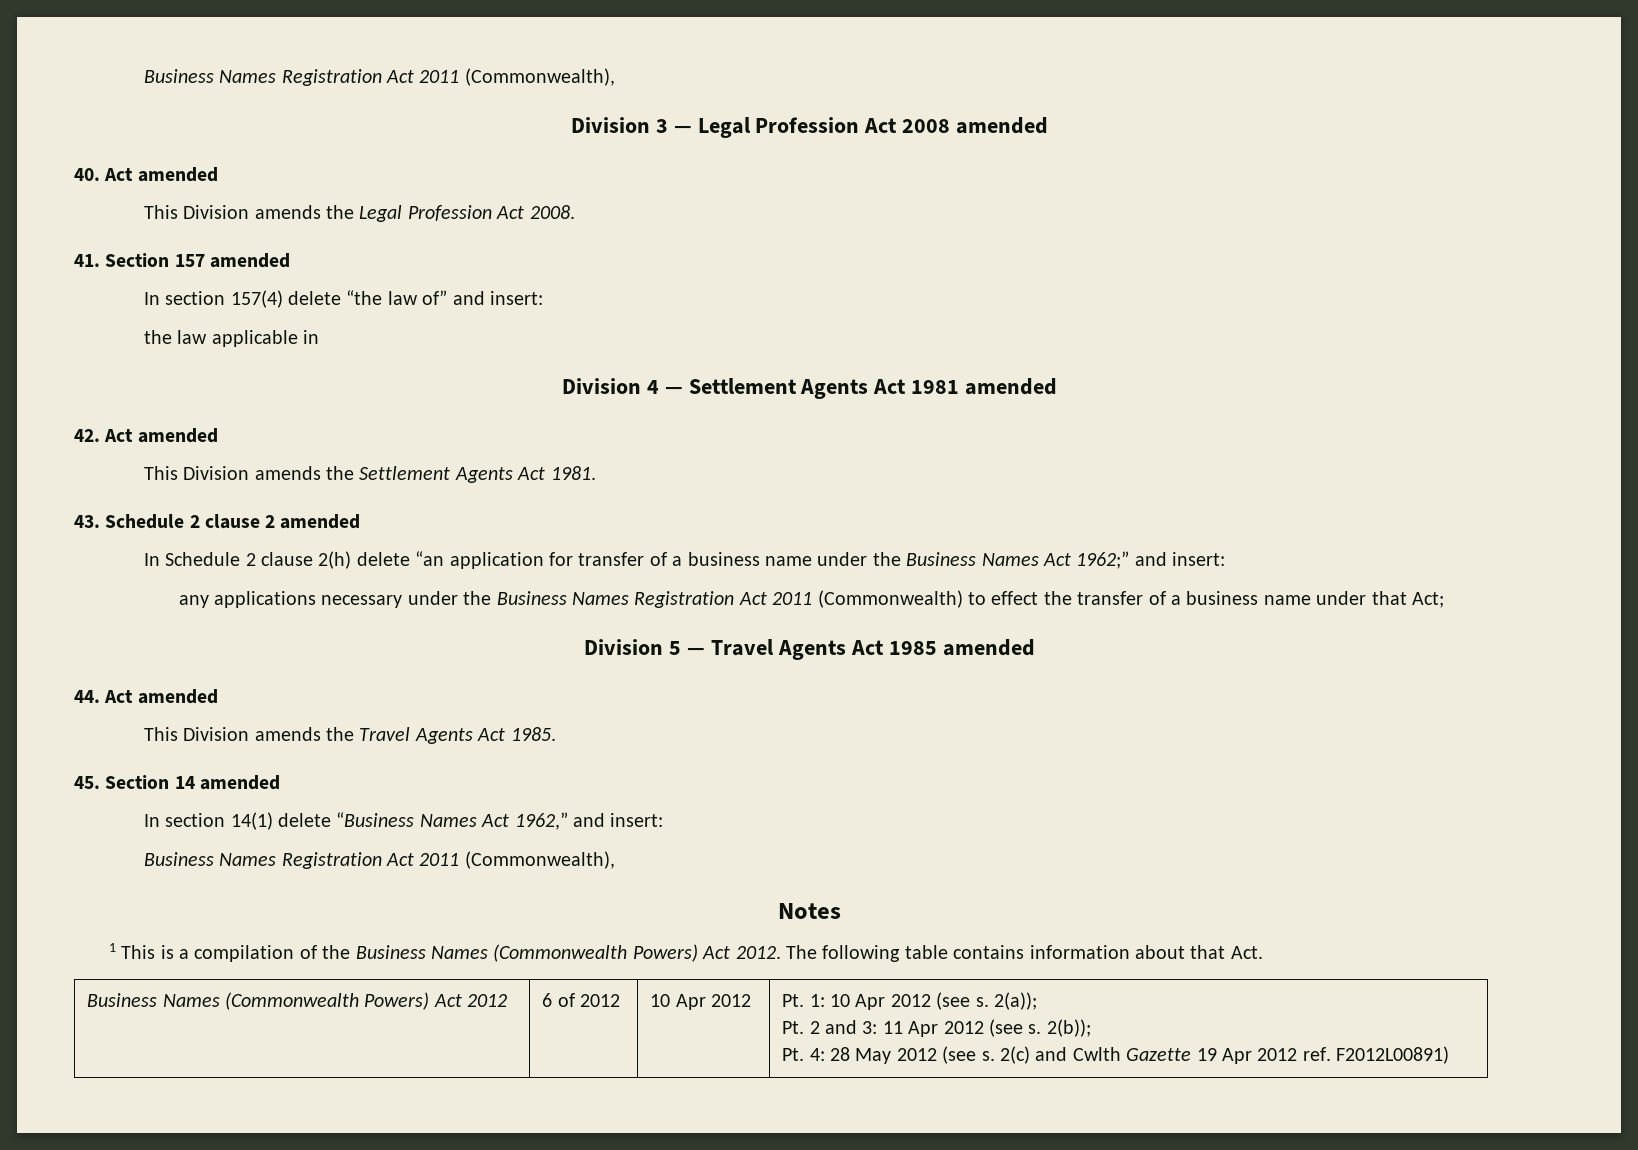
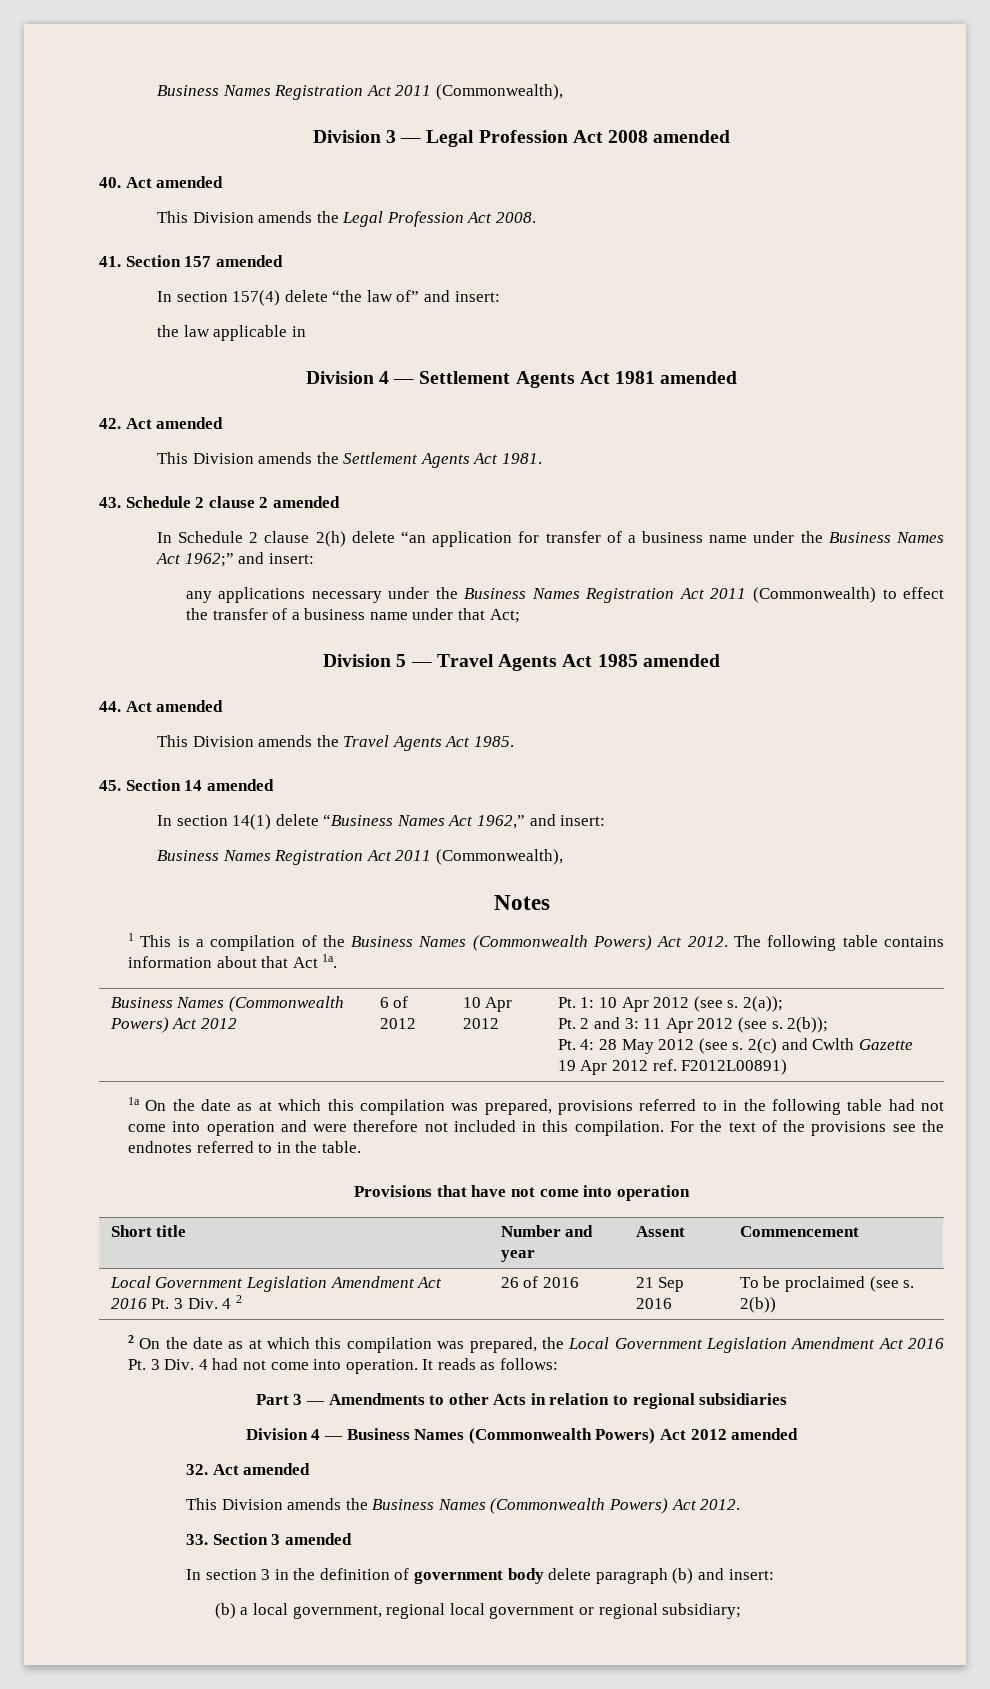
[1230,946,1263,959] Act. -> [292,954,338,968] Act 1a.
(1450, 1055) none -> [127,1097,945,1115] [127,1120,944,1136] [127,1141,361,1153] [354,1185,690,1201] [110,1225,187,1237] [500,1225,594,1237] [500,1250,535,1262] [635,1226,685,1237] [739,1226,859,1237] [109,1276,443,1292] [110,1295,242,1309] [500,1276,579,1288] [635,1277,685,1292] [635,1298,672,1309] [739,1276,915,1292] [739,1297,776,1313] [127,1335,944,1353] [127,1358,559,1374] [255,1393,788,1409] [245,1428,799,1444] [185,1463,311,1475] [185,1498,741,1514] [185,1533,352,1545] [185,1568,774,1584] [214,1603,742,1619] // 1a On the date as at which this compilation was prepared, provisions referred to in the following table had not come into operation and were therefore not included in this compilation. For the text of the provisions see the endnotes referred to in the table. // Provisions that have not come into operation // Short title | Number and year | Assent | Commencement // Local Government Legislation Amendment Act 2016 Pt. 3 Div. 4 2 | 26 of 2016 | 21 Sep 2016 | To be proclaimed (see s. 2(b)) // 2 On the date as at which this compilation was prepared, the Local Government Legislation Amendment Act 2016 Pt. 3 Div. 4 had not come into operation. It reads as follows: // Part 3 — Amendments to other Acts in relation to regional subsidiaries // Division 4 — Business Names (Commonwealth Powers) Act 2012 amended // 32. Act amended // This Division amends the Business Names (Commonwealth Powers) Act 2012. // 33. Section 3 amended // In section 3 in the definition of government body delete paragraph (b) and insert: // (b) a local government, regional local government or regional subsidiary;

